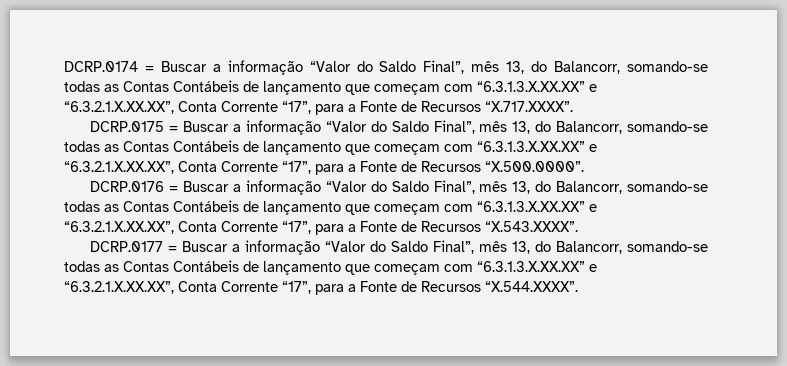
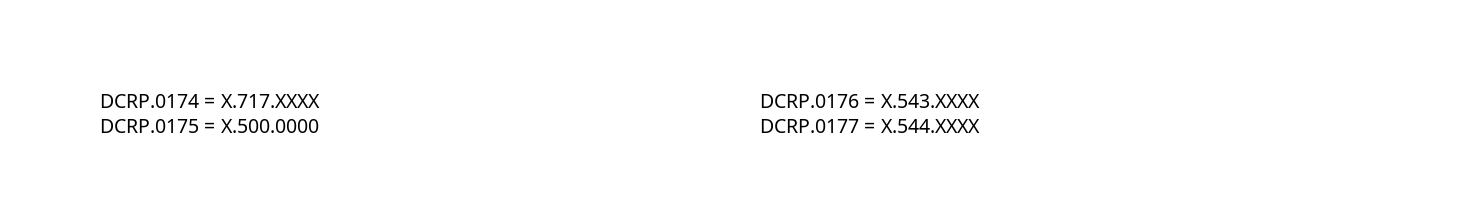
[160,60,708,75] [64,80,597,95] [64,101,573,115] [90,120,708,135] [64,140,597,155] [64,161,584,175] [90,180,708,195] [64,200,597,215] [64,221,578,235] [90,240,709,255] [64,260,597,275] [64,281,578,295] Buscar a informação “Valor do Saldo Final”, mês 13, do Balancorr, somando-se todas as Contas Contábeis de lançamento que começam com “6.3.1.3.X.XX.XX” e “6.3.2.1.X.XX.XX”, Conta Corrente “17”, para a Fonte de Recursos “X.717.XXXX”. // DCRP.0175 = Buscar a informação “Valor do Saldo Final”, mês 13, do Balancorr, somando-se todas as Contas Contábeis de lançamento que começam com “6.3.1.3.X.XX.XX” e “6.3.2.1.X.XX.XX”, Conta Corrente “17”, para a Fonte de Recursos “X.500.0000”. // DCRP.0176 = Buscar a informação “Valor do Saldo Final”, mês 13, do Balancorr, somando-se todas as Contas Contábeis de lançamento que começam com “6.3.1.3.X.XX.XX” e “6.3.2.1.X.XX.XX”, Conta Corrente “17”, para a Fonte de Recursos “X.543.XXXX”. // DCRP.0177 = Buscar a informação “Valor do Saldo Final”, mês 13, do Balancorr, somando-se todas as Contas Contábeis de lançamento que começam com “6.3.1.3.X.XX.XX” e “6.3.2.1.X.XX.XX”, Conta Corrente “17”, para a Fonte de Recursos “X.544.XXXX”. -> [220,94,320,108] [100,119,319,133] [760,94,980,108] [760,119,980,133] X.717.XXXX // DCRP.0175 = X.500.0000 // DCRP.0176 = X.543.XXXX // DCRP.0177 = X.544.XXXX

